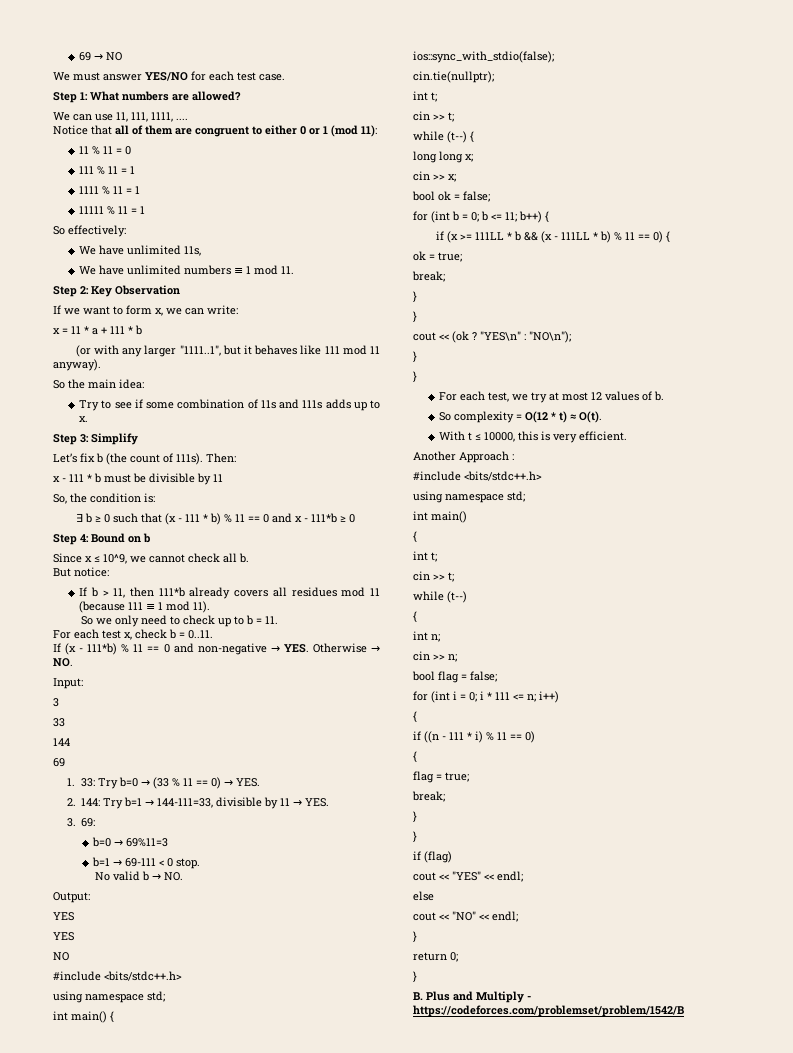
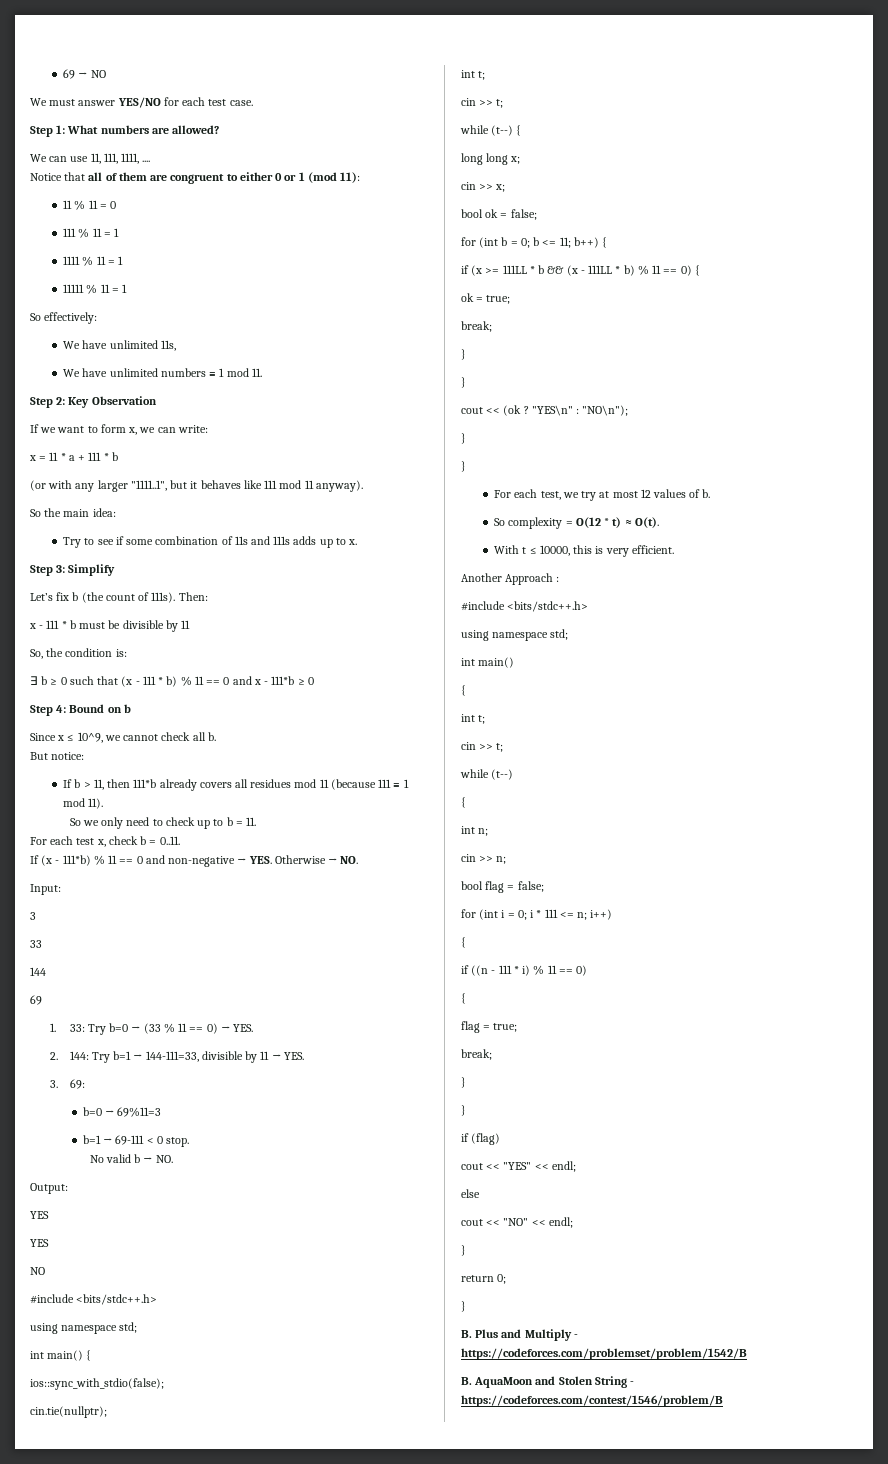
(684, 1011) none -> [461,1376,635,1388] [461,1395,723,1407] // B. AquaMoon and Stolen String - https://codeforces.com/contest/1546/problem/B

